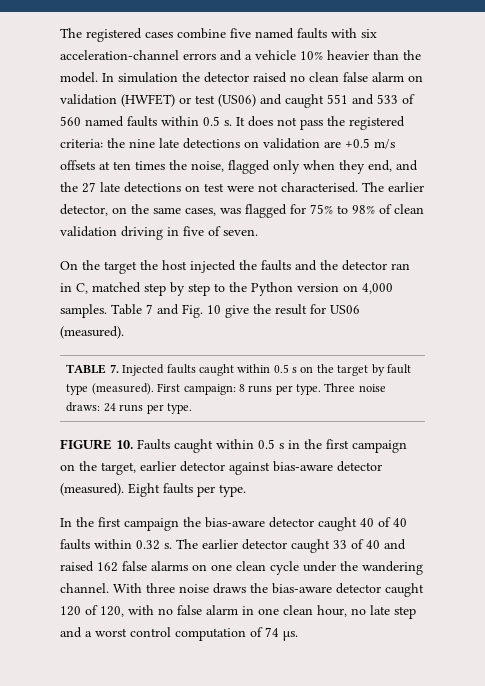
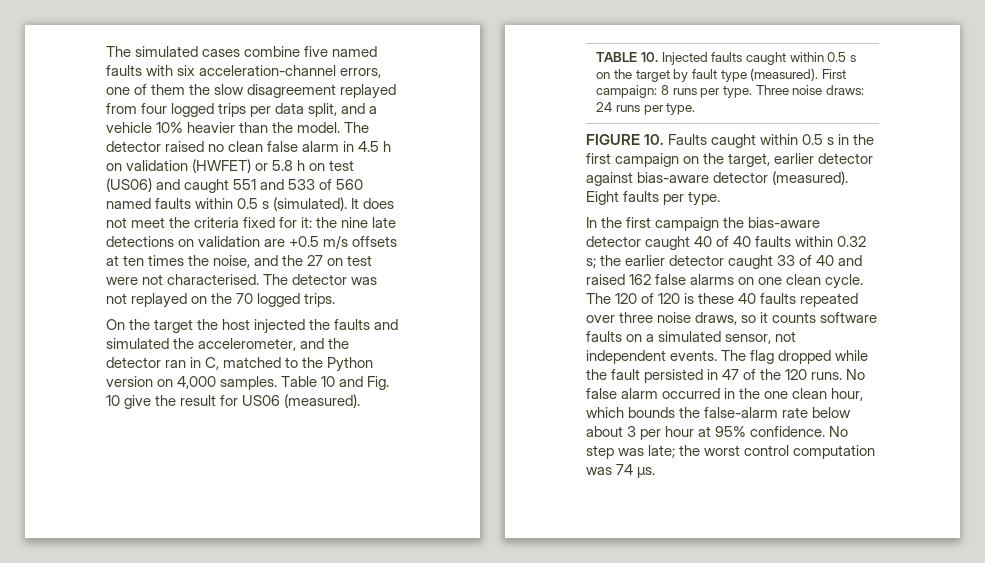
[60,28,142,42] The registered -> [106,46,199,57] The simulated
[183,53,216,60] errors -> [340,68,382,78] [106,84,397,99] [106,103,338,117] errors, one of them the slow disagreement replayed from four logged trips per data split,
[102,72,200,83] In simulation the -> [344,122,370,133] The
(404, 77) none -> [343,141,392,152] in 4.5 h
(191, 100) none -> [272,160,326,171] 5.8 h on
[224,120,232,126] s. -> [262,197,348,211] s (simulated).
[300,116,405,130] [60,139,103,148] pass the registered criteria: -> [131,217,313,228] meet the criteria fixed for it:
[228,160,392,174] flagged only when they end, -> (251, 261) none
[100,182,181,193] late detections -> (324, 260) none
[388,182,424,192] [60,204,424,218] [60,226,258,240] earlier detector, on the same cases, was flagged for 75% to 98% of clean validation driving in five of seven. -> [292,274,378,285] [106,293,336,308] detector was not replayed on the 70 logged trips.
(317, 265) none -> [106,338,325,351] simulated the accelerometer, and
[144,282,210,296] step by step -> (282, 362) none
[146,304,153,314] 7 -> [321,376,336,387] 10
[109,364,119,373] 7. -> [641,52,659,62] 10.
[164,539,198,549] s. The -> [586,255,622,268] s; the
[270,561,423,575] [60,583,424,597] [60,605,416,619] [60,627,92,638] cycle under the wandering channel. With three noise draws the bias-aware detector caught 120 of 120, with no false alarm in one clean hour, no late step and a -> [825,274,864,289] [586,293,859,307] [586,312,878,325] [586,331,797,344] [586,350,869,364] [586,369,866,383] [586,388,864,401] [586,407,852,418] [586,426,849,440] [586,445,701,459] cycle. The 120 of 120 is these 40 faults repeated over three noise draws, so it counts software faults on a simulated sensor, not independent events. The flag dropped while the fault persisted in 47 of the 120 runs. No false alarm occurred in the one clean hour, which bounds the false-alarm rate below about 3 per hour at 95% confidence. No step was late; the
[250,627,263,637] of -> [586,467,612,475] was

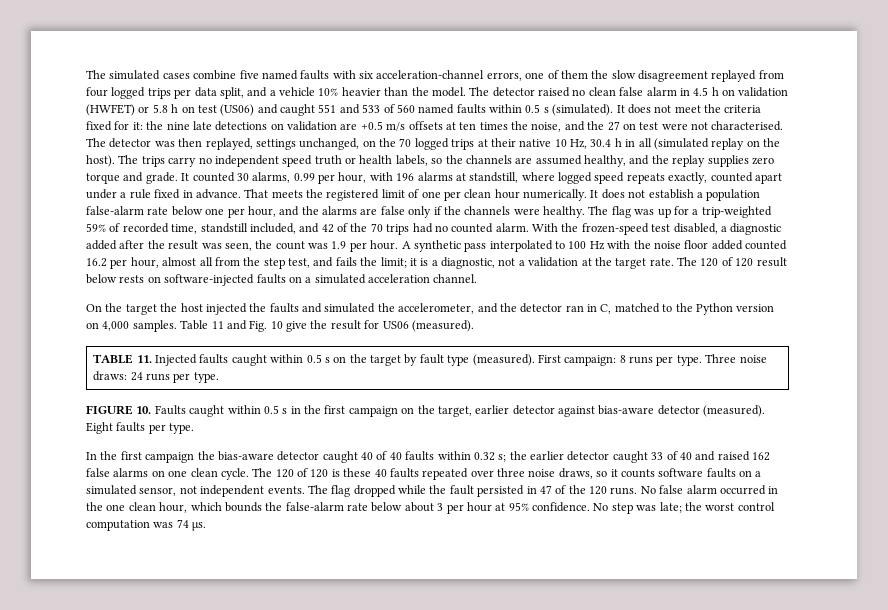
[106,293,336,308] not replayed on the 70 logged trips. -> [178,138,780,150] [86,155,774,167] [86,172,782,184] [86,189,761,201] [86,206,772,218] [86,223,782,235] [86,240,787,252] [86,257,787,269] [86,274,478,286] then replayed, settings unchanged, on the 70 logged trips at their native 10 Hz, 30.4 h in all (simulated replay on the host). The trips carry no independent speed truth or health labels, so the channels are assumed healthy, and the replay supplies zero torque and grade. It counted 30 alarms, 0.99 per hour, with 196 alarms at standstill, where logged speed repeats exactly, counted apart under a rule fixed in advance. That meets the registered limit of one per clean hour numerically. It does not establish a population false-alarm rate below one per hour, and the alarms are false only if the channels were healthy. The flag was up for a trip-weighted 59% of recorded time, standstill included, and 42 of the 70 trips had no counted alarm. With the frozen-speed test disabled, a diagnostic added after the result was seen, the count was 1.9 per hour. A synthetic pass interpolated to 100 Hz with the noise floor added counted 16.2 per hour, almost all from the step test, and fails the limit; it is a diagnostic, not a validation at the target rate. The 120 of 120 result below rests on software-injected faults on a simulated acceleration channel.
[321,376,336,387] 10 -> [211,321,224,329] 11
[641,52,659,62] 10. -> [136,355,152,363] 11.

